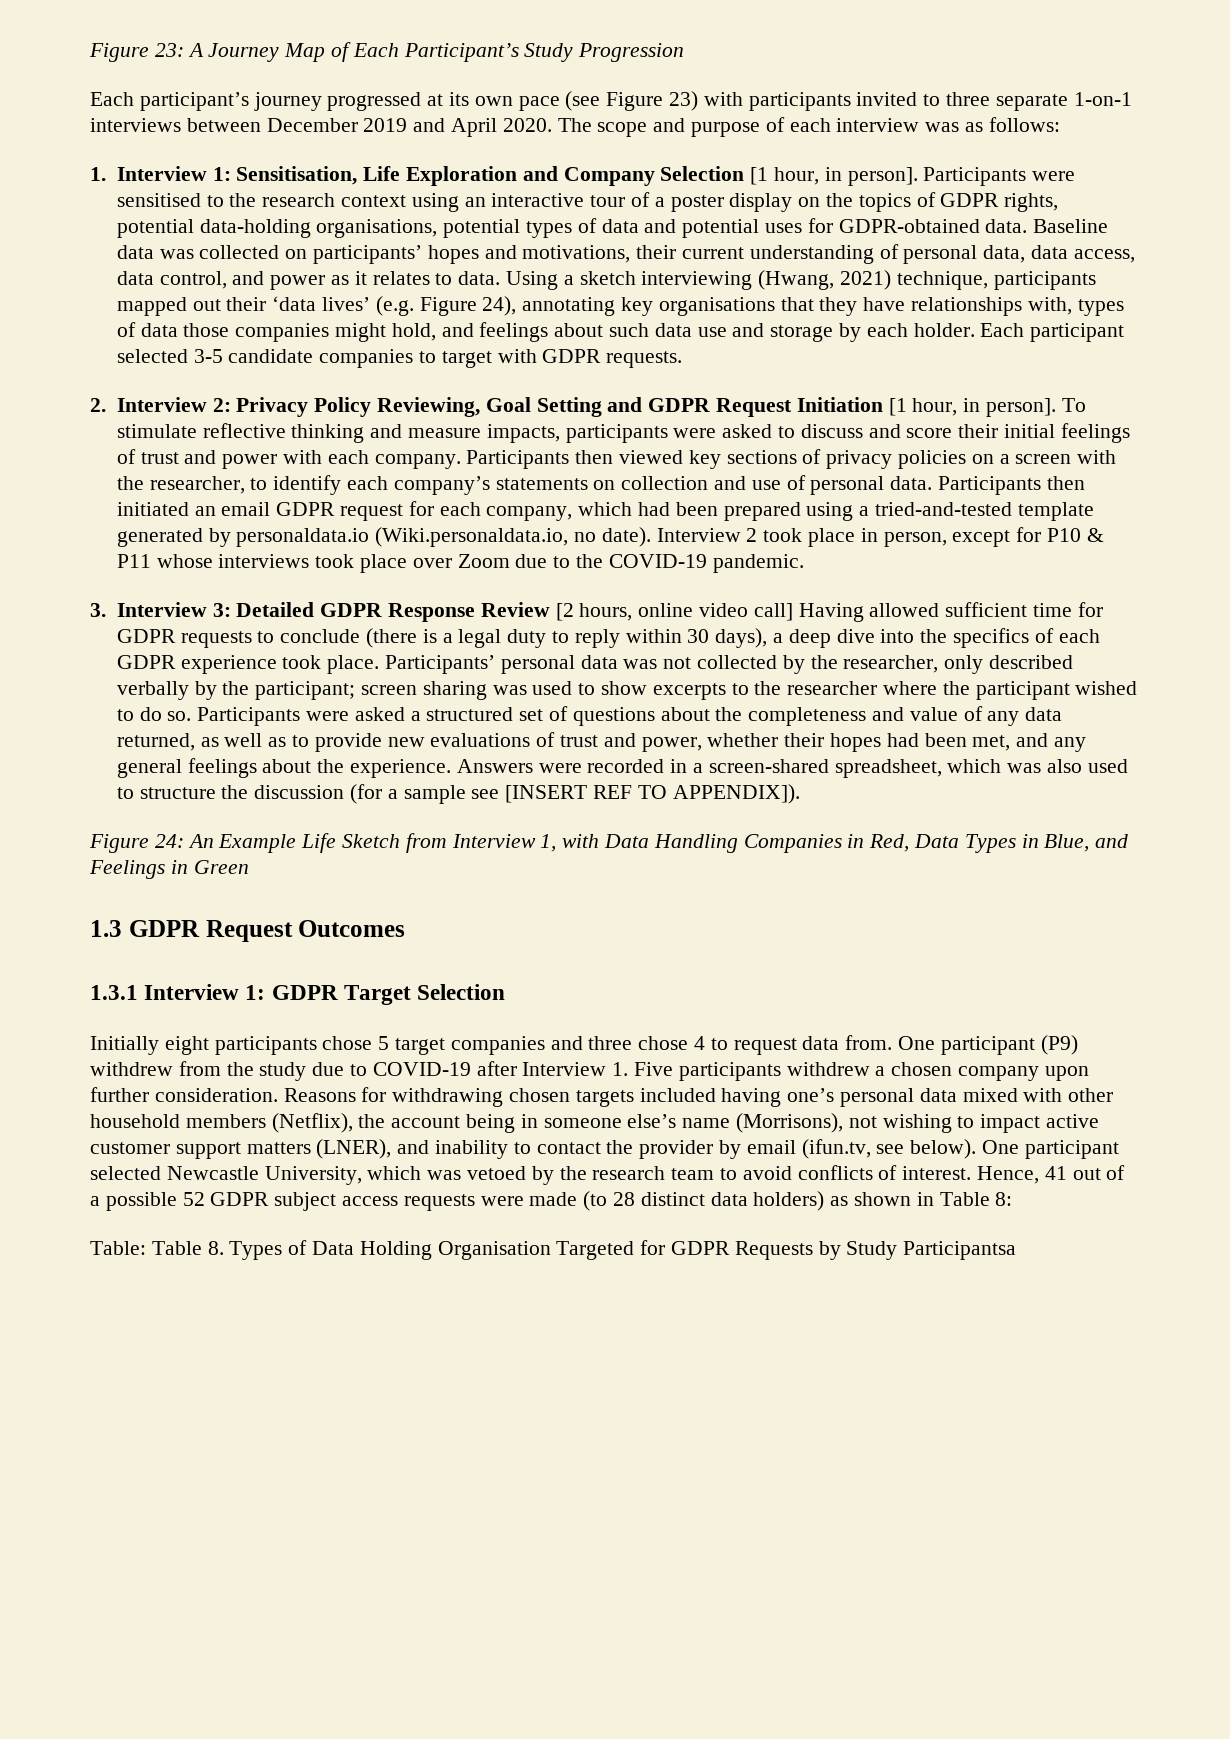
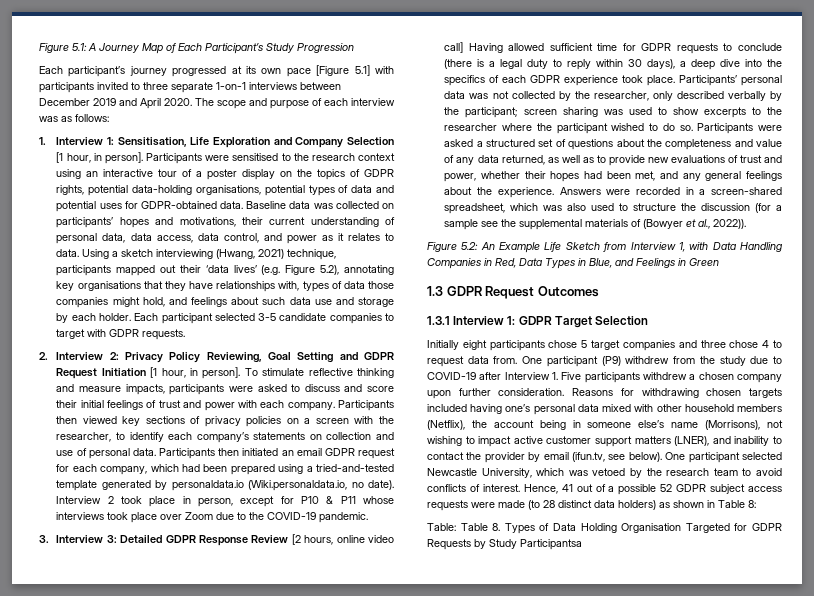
[89,43,184,62] Figure 23: -> [39,43,87,53] Figure 5.1:
[565,91,699,111] (see Figure 23) -> [316,65,370,76] [Figure 5.1]
[482,296,517,316] 24), -> [320,265,340,275] 5.2),
[505,784,800,804] [89,834,184,853] [INSERT REF TO APPENDIX]). // Figure 24: -> [501,219,747,230] [427,242,479,252] the supplemental materials of (Bowyer et al., 2022)). // Figure 5.2:

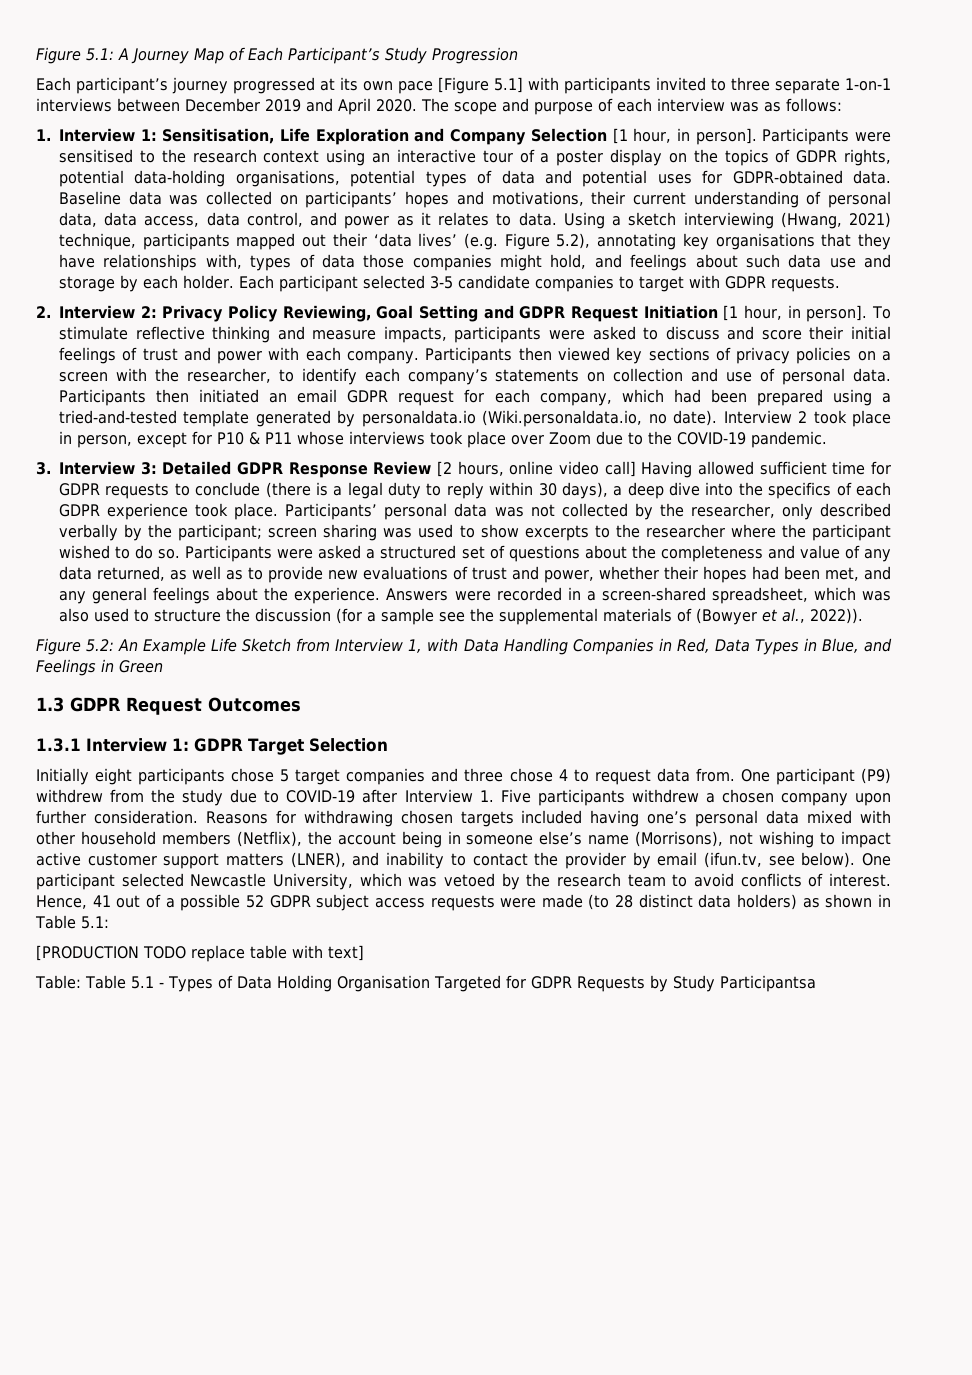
[748,500,756,508] 8: -> [80,916,109,929] [36,945,364,962] 5.1: // [PRODUCTION TODO replace table with text]
[492,523,501,531] 8. -> [130,976,164,989] 5.1 -

